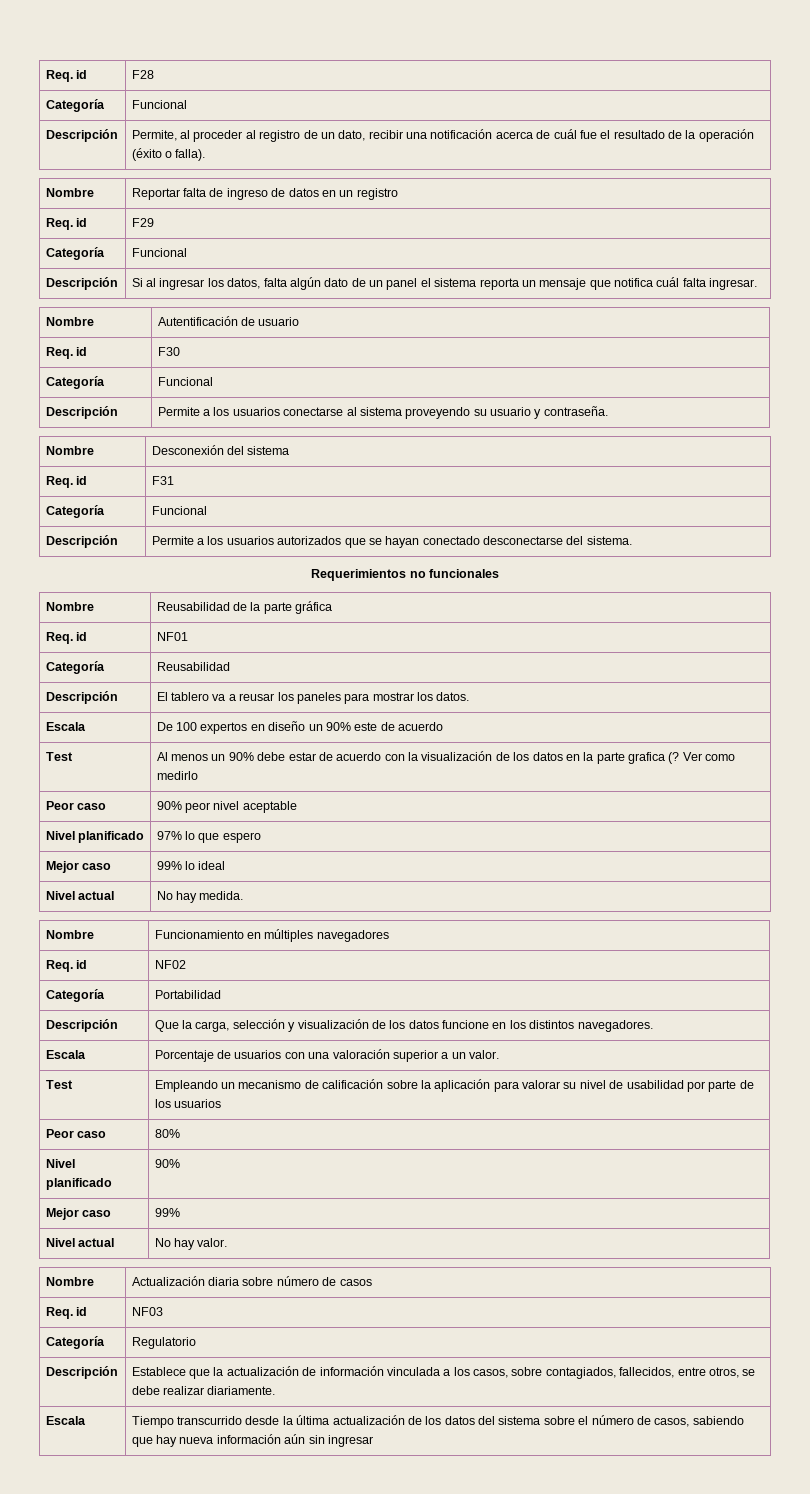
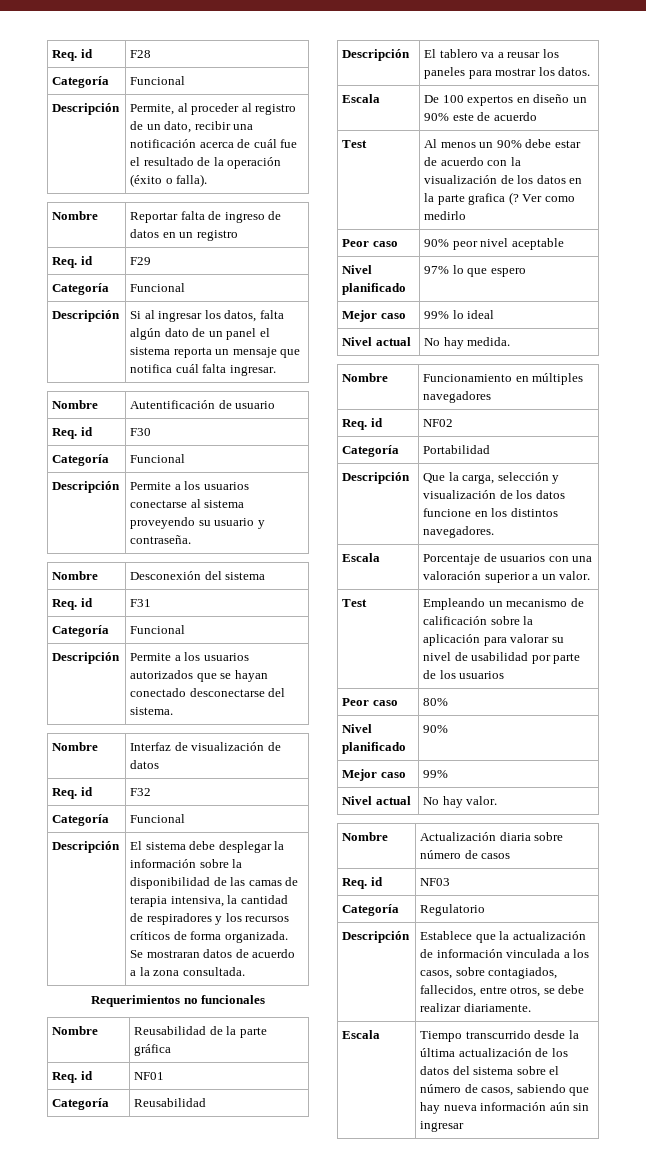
(632, 540) none -> [52,742,99,751] [130,742,281,751] [130,760,160,769] [52,787,93,799] [130,788,152,796] [52,814,110,826] [130,814,186,823] [52,841,121,853] [130,841,285,853] [130,859,243,868] [130,877,299,889] [130,895,288,907] [130,913,290,925] [130,931,288,943] [130,949,296,958] [130,967,245,976] // Nombre | Interfaz de visualización de datos // Req. id | F32 // Categoría | Funcional // Descripción | El sistema debe desplegar la información sobre la disponibilidad de las camas de terapia intensiva, la cantidad de respiradores y los recursos críticos de forma organizada. Se mostraran datos de acuerdo a la zona consultada.

